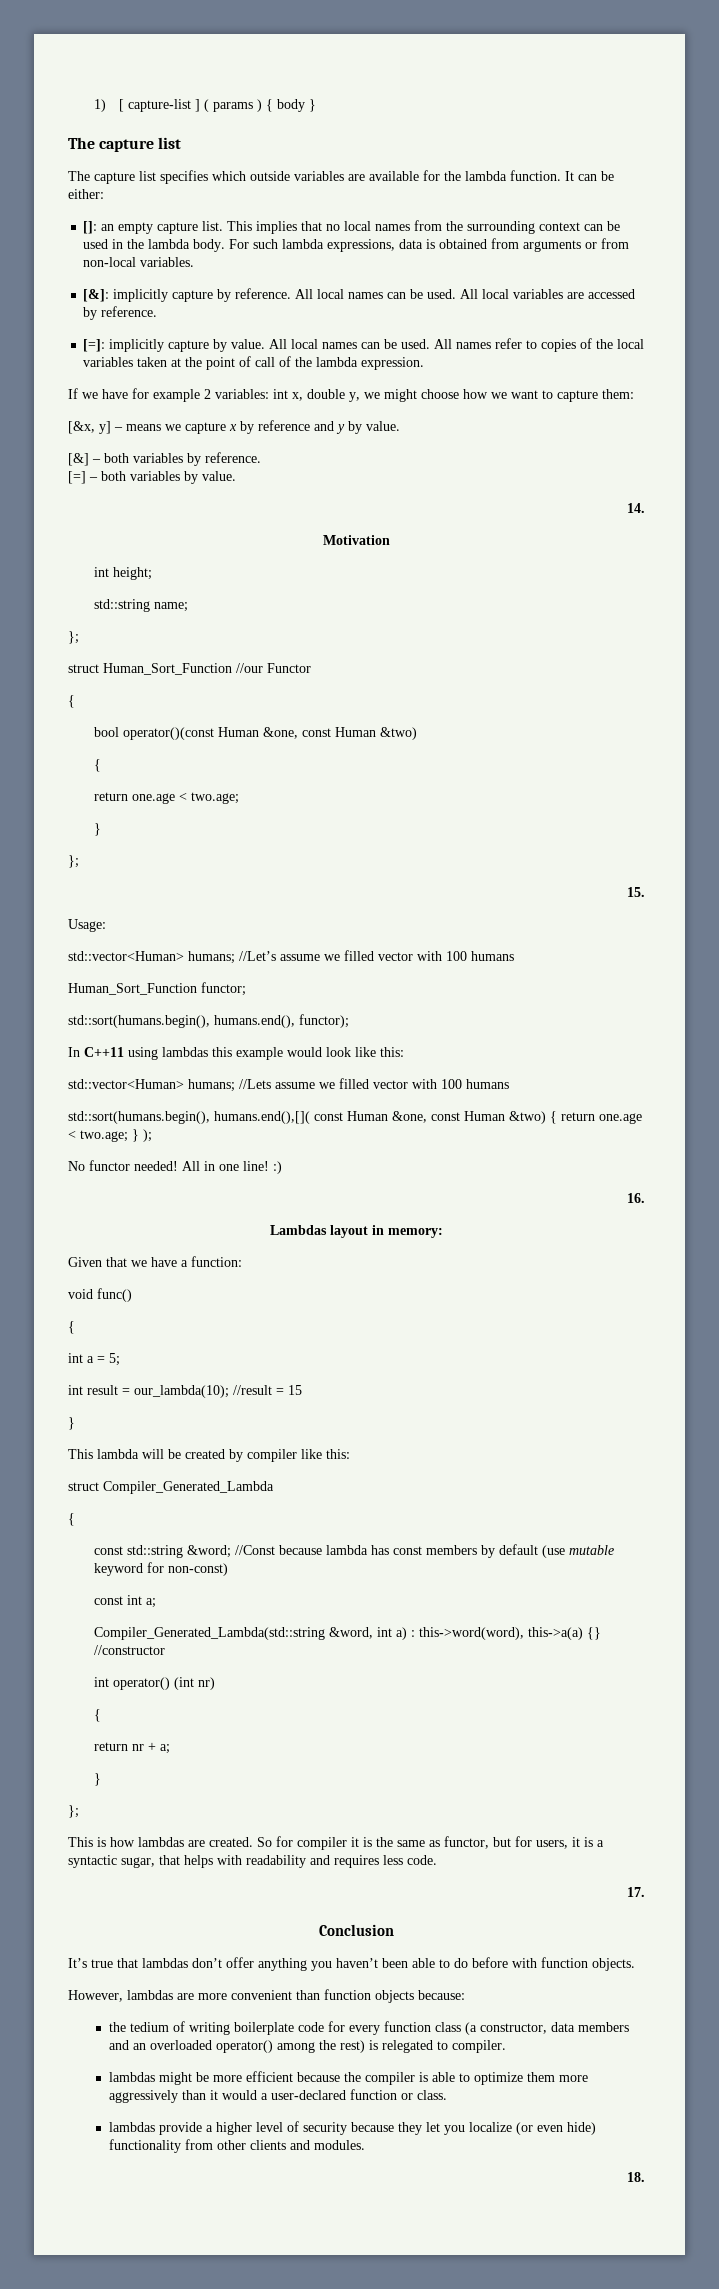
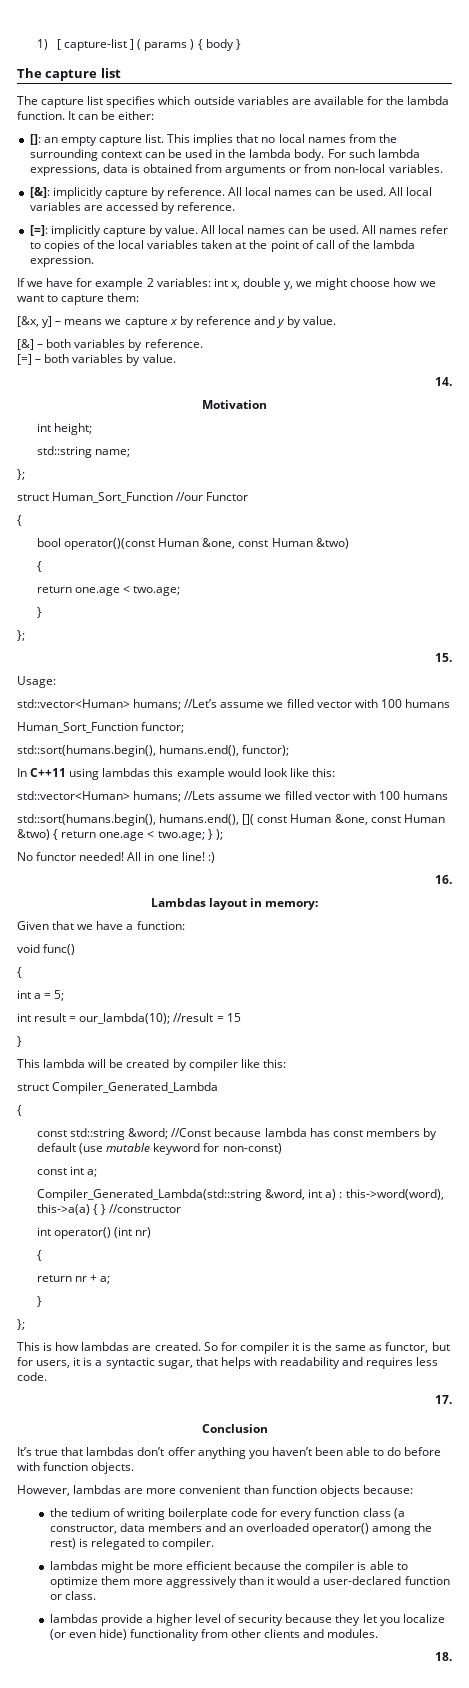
[214,1111,310,1124] humans.end(),[]( -> [159,814,255,825] humans.end(), [](
[586,1627,601,1640] {} -> [93,1204,107,1215] { }

